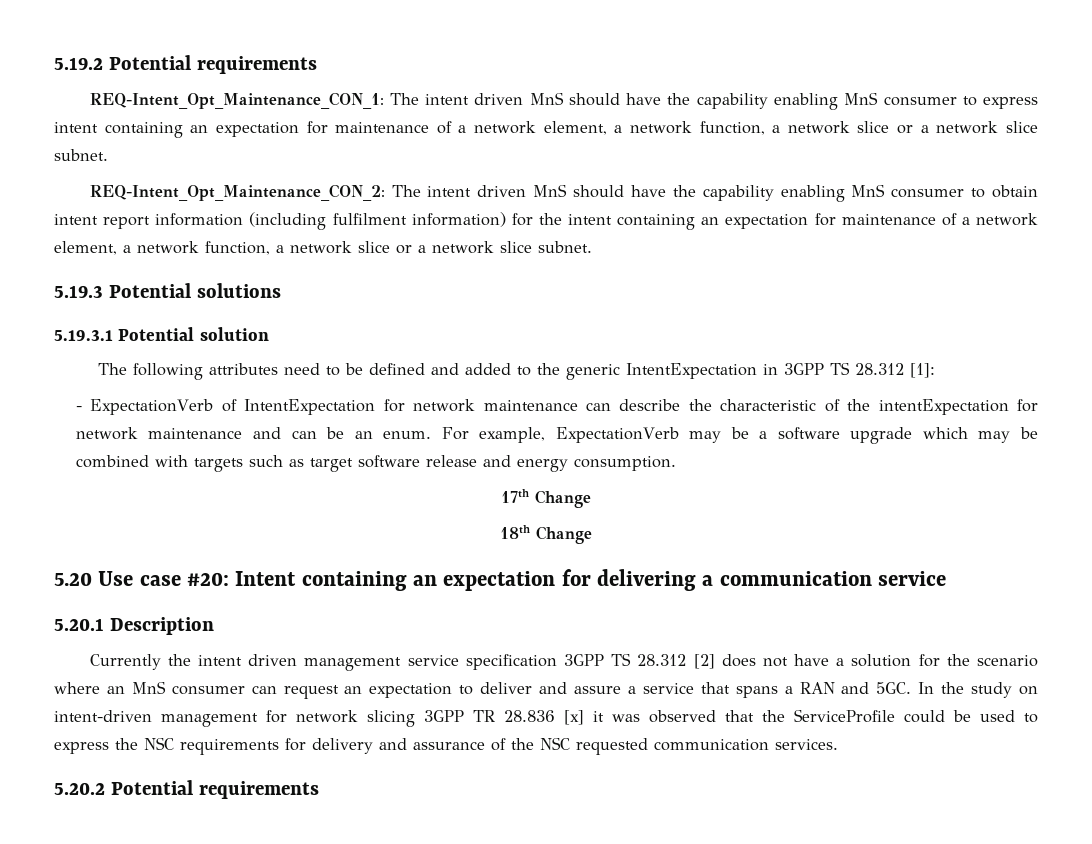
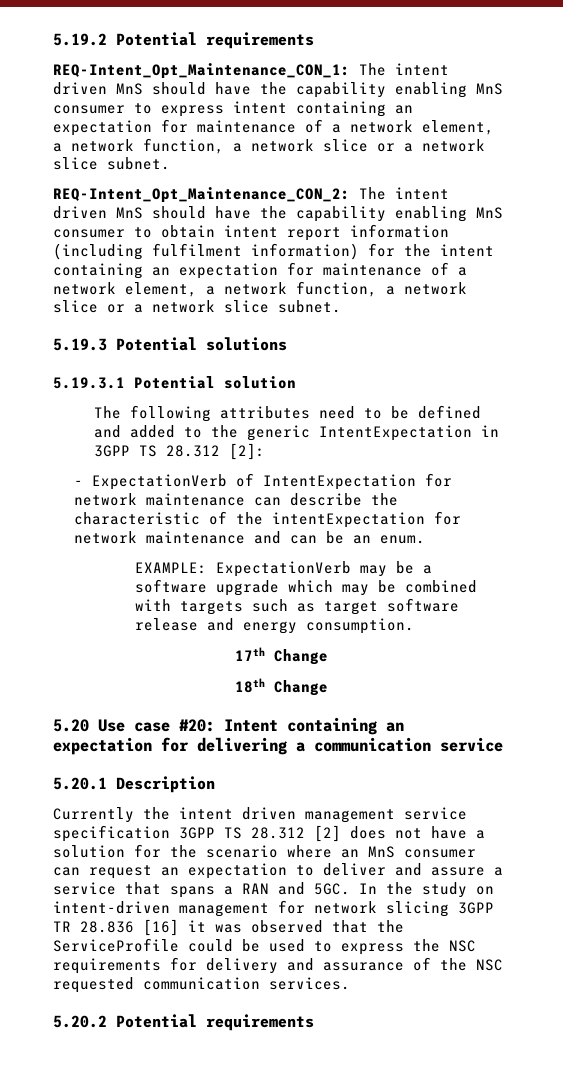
[909,363,935,378] [1]: -> [229,443,266,460] [2]:
[441,427,546,443] For example, -> [135,562,208,574] // EXAMPLE:
[564,710,584,725] [x] -> [143,919,179,936] [16]

